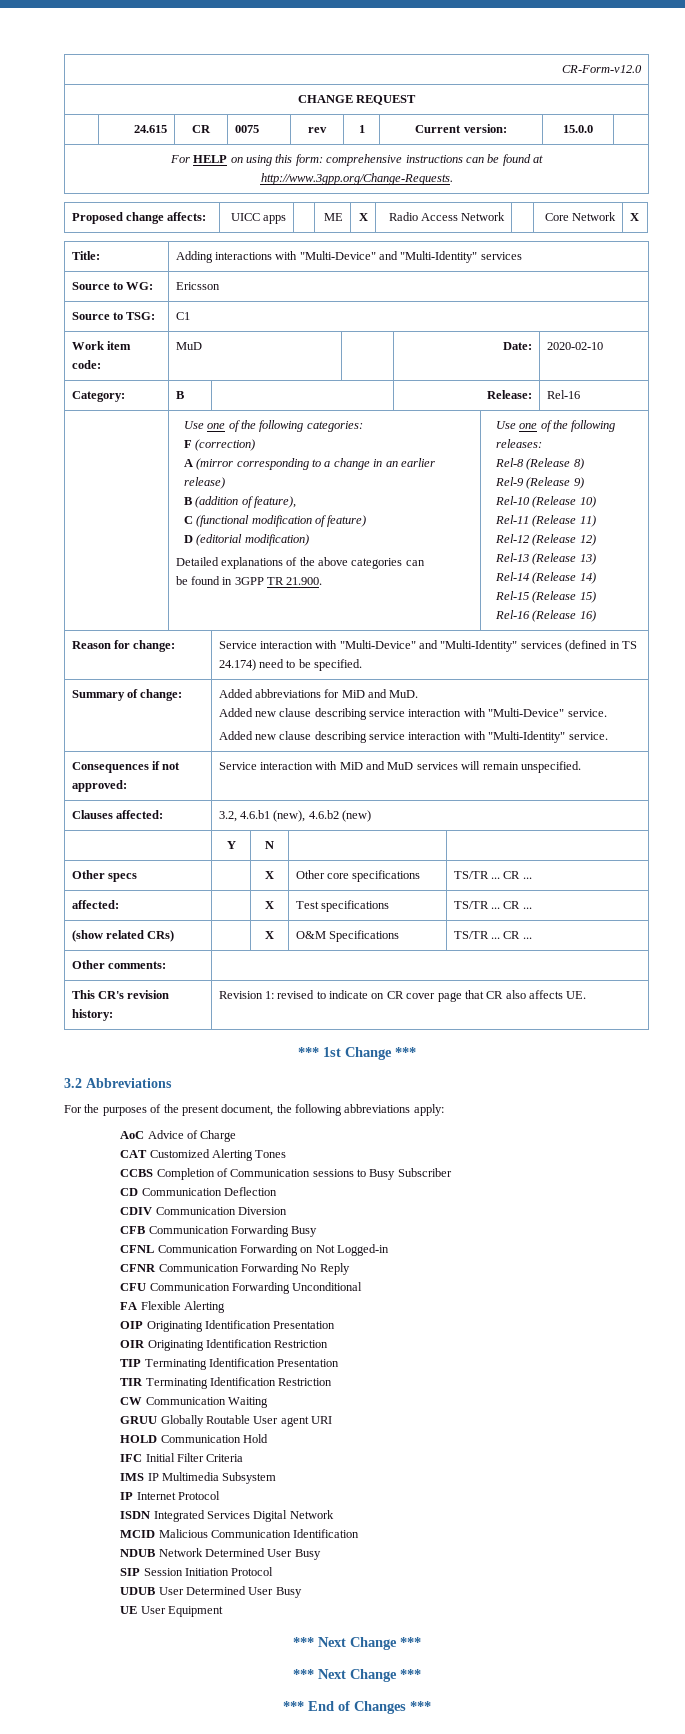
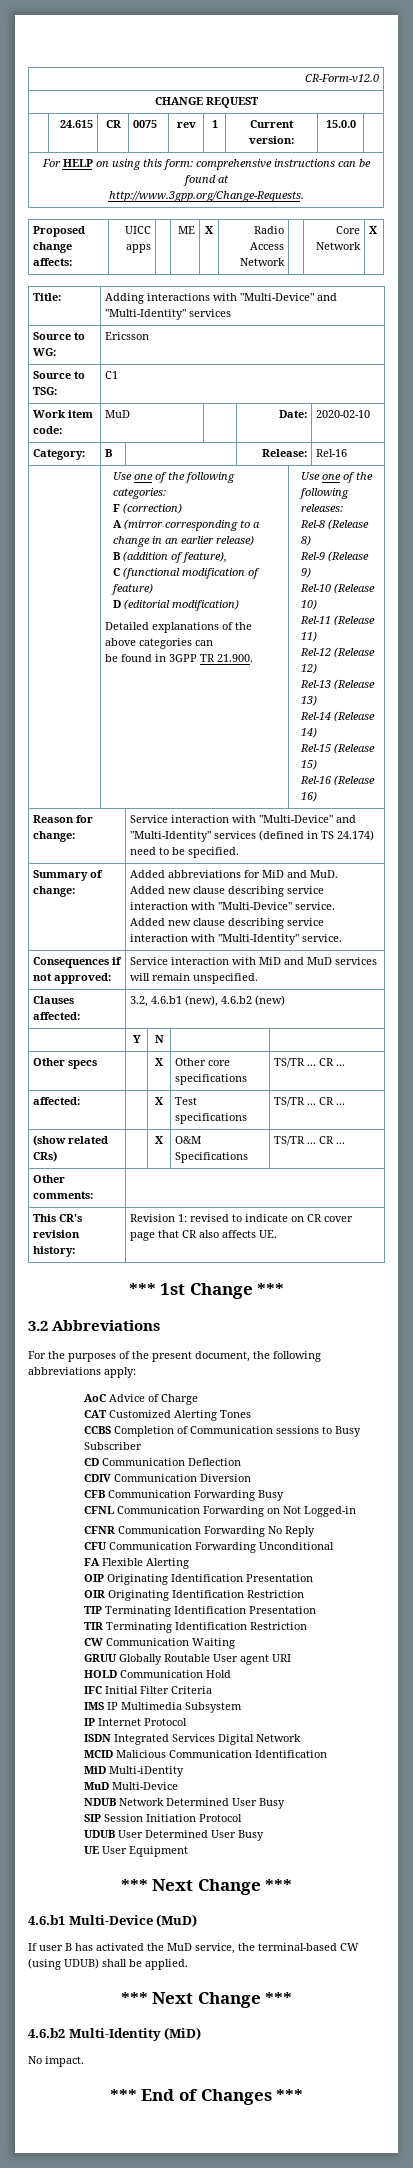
(360, 1533) none -> [83,1766,184,1777] [83,1782,178,1790] // MiD Multi-iDentity // MuD Multi-Device
[292,1669,421,1682] // *** Next Change *** -> [28,1914,198,1927] [28,1943,359,1954] [28,1958,188,1970] [120,1992,293,2008] [28,2027,202,2041] [28,2056,84,2067] // 4.6.b1 Multi-Device (MuD) // If user B has activated the MuD service, the terminal-based CW (using UDUB) shall be applied. // *** Next Change *** // 4.6.b2 Multi-Identity (MiD) // No impact.

